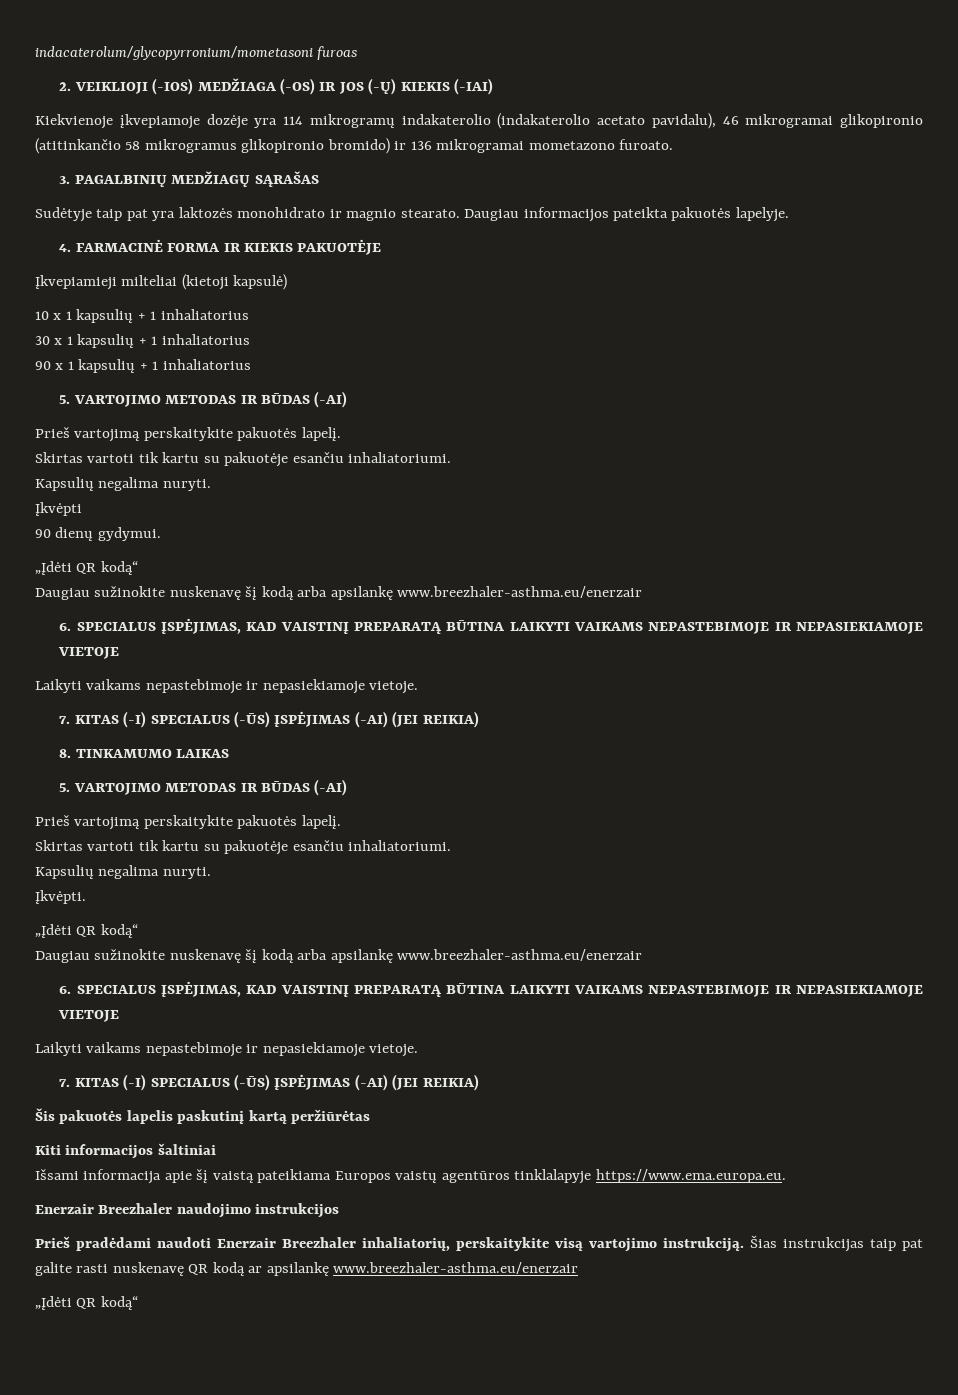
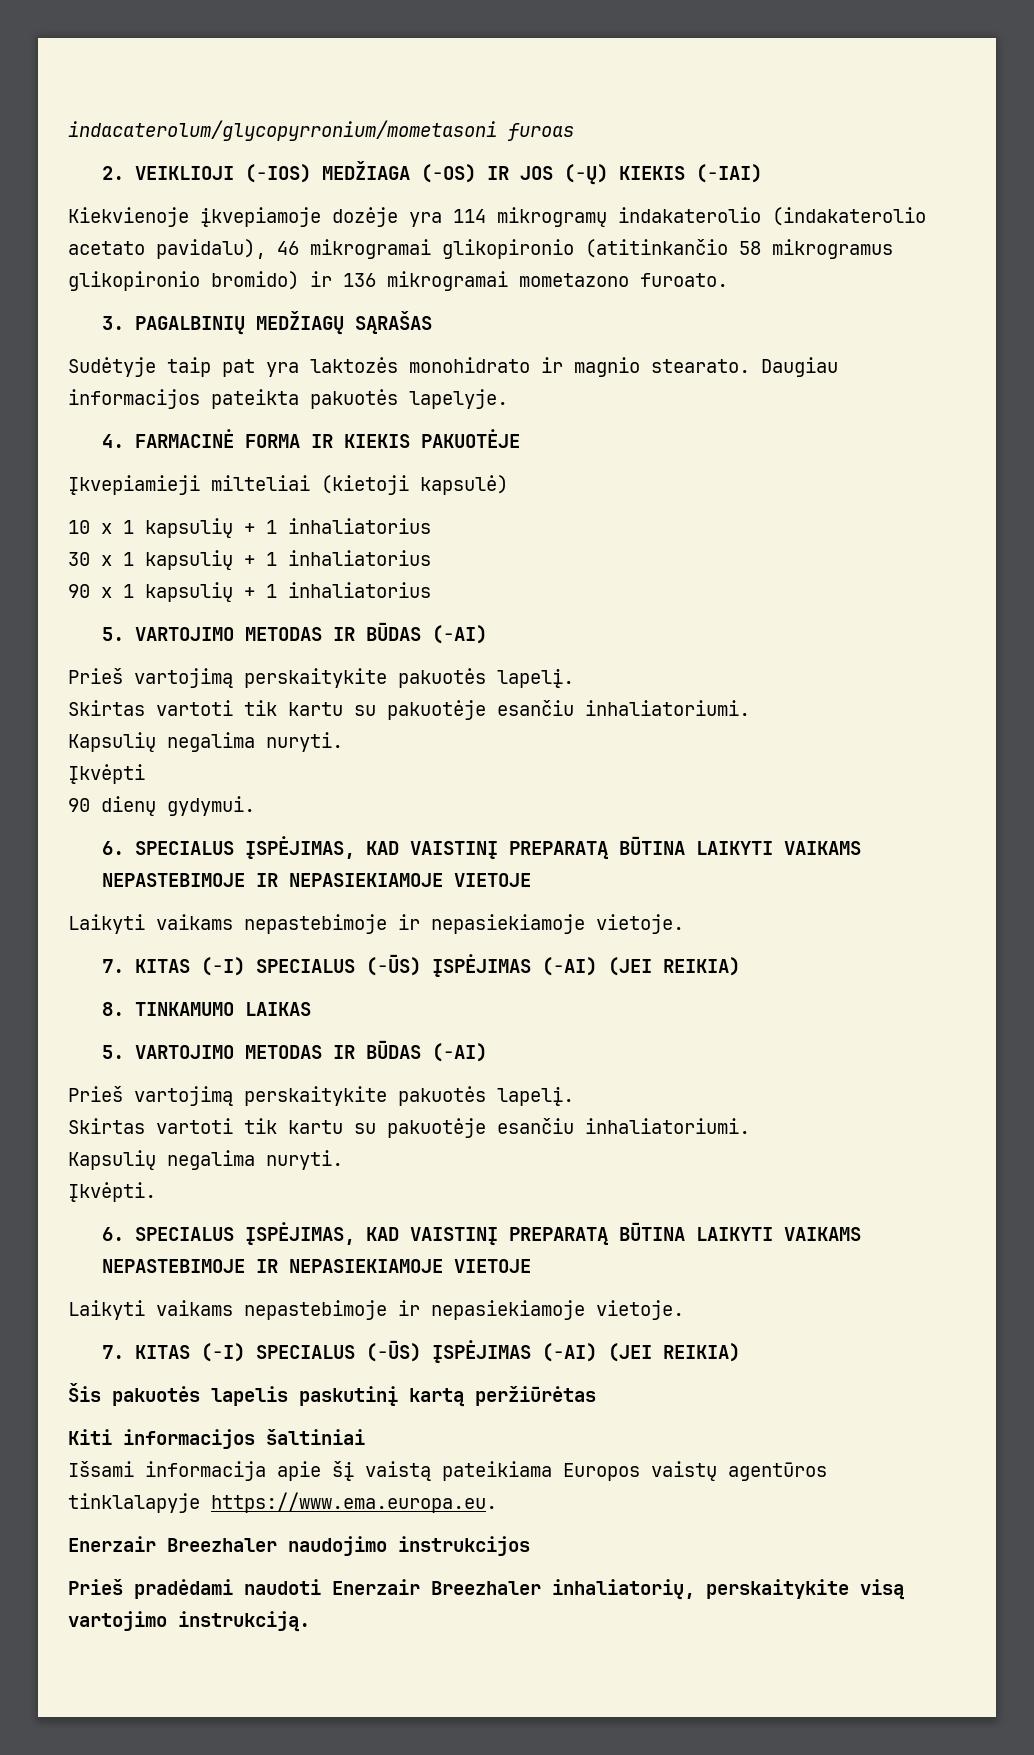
[35,561,138,575] [35,586,643,600] // „Įdėti QR kodą“ // Daugiau sužinokite nuskenavę šį kodą arba apsilankę www.breezhaler-asthma.eu/enerzair -> (255, 806) none
[35,924,138,938] [35,949,643,963] // „Įdėti QR kodą“ // Daugiau sužinokite nuskenavę šį kodą arba apsilankę www.breezhaler-asthma.eu/enerzair -> (156, 1192) none
[750,1235,923,1252] [35,1262,579,1276] [35,1296,138,1310] Šias instrukcijas taip pat galite rasti nuskenavę QR kodą ar apsilankę www.breezhaler-asthma.eu/enerzair // „Įdėti QR kodą“ -> (310, 1621) none

